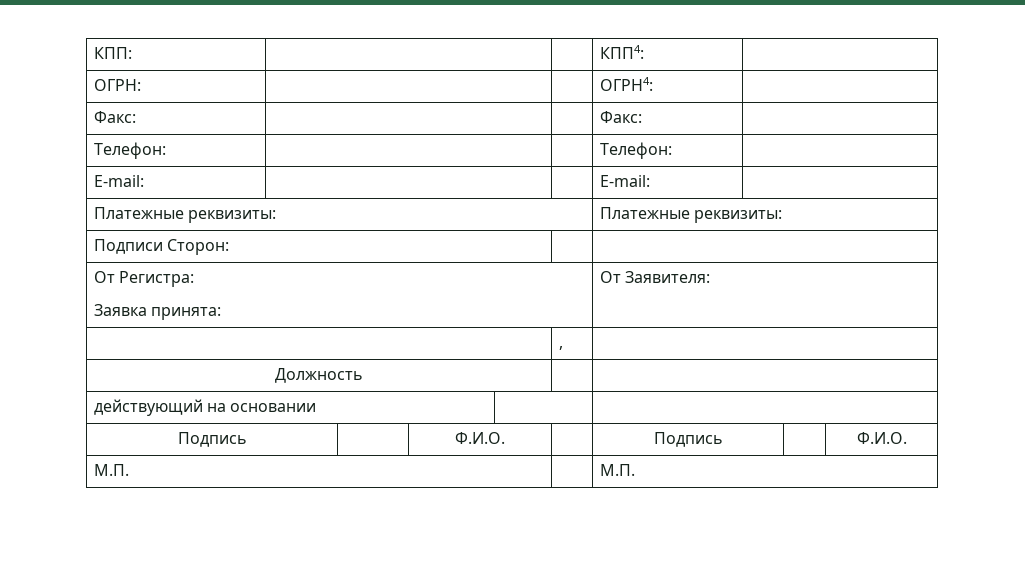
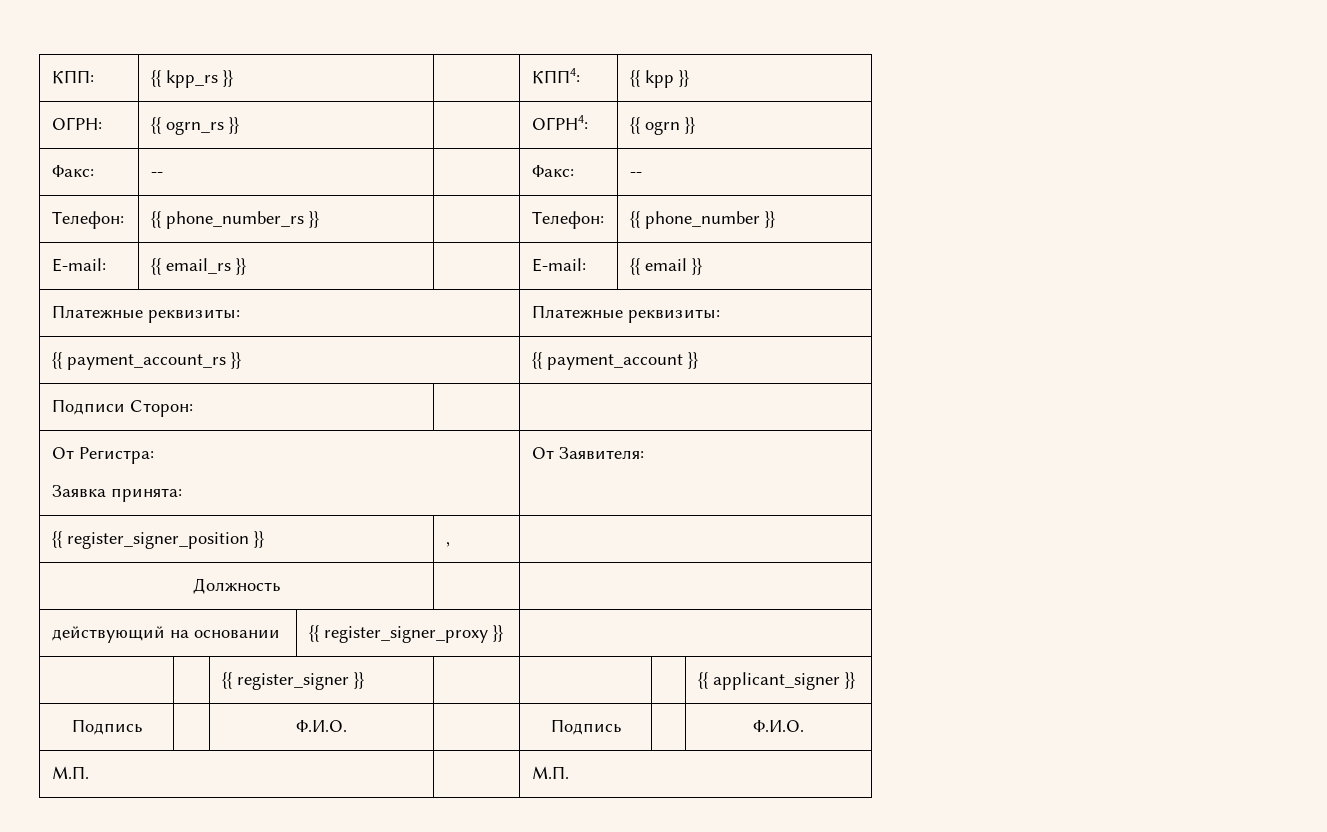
[599,45,644,59] [93,79,141,91] [599,77,653,91] [93,111,136,123] [599,111,642,123] [93,142,166,159] [599,142,672,159] [93,175,144,187] [599,175,650,187] [93,207,277,223] [599,207,783,223] | | КПП4: | // ОГРН: | | | ОГРН4: | // Факс: | | | Факс: | // Телефон: | | | Телефон: | // E-mail: | | | E-mail: | // Платежные реквизиты: | Платежные реквизиты: -> [150,70,233,88] [531,68,580,84] [629,70,689,88] [51,117,102,130] [150,117,239,135] [531,115,588,130] [629,117,695,135] [51,165,94,177] [150,172,163,177] [531,165,574,177] [629,172,642,177] [51,211,124,229] [150,211,319,229] [531,211,604,229] [629,211,775,229] [51,258,106,272] [150,258,246,275] [531,258,586,272] [629,258,702,275] [51,305,240,323] [531,305,720,323] [51,352,241,370] [531,352,698,370] {{ kpp_rs }} | | КПП4: | {{ kpp }} // ОГРН: | {{ ogrn_rs }} | | ОГРН4: | {{ ogrn }} // Факс: | -- | | Факс: | -- // Телефон: | {{ phone_number_rs }} | | Телефон: | {{ phone_number }} // E-mail: | {{ email_rs }} | | E-mail: | {{ email }} // Платежные реквизиты: | Платежные реквизиты: // {{ payment_account_rs }} | {{ payment_account }}
(711, 277) none -> [51,531,264,549] {{ register_signer_position }}
(317, 407) | -> [308,625,503,643] [221,672,364,690] [697,672,855,690] {{ register_signer_proxy }} | // | | {{ register_signer }} | | | | {{ applicant_signer }}

